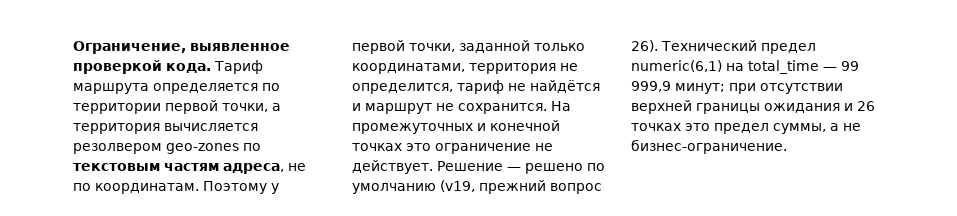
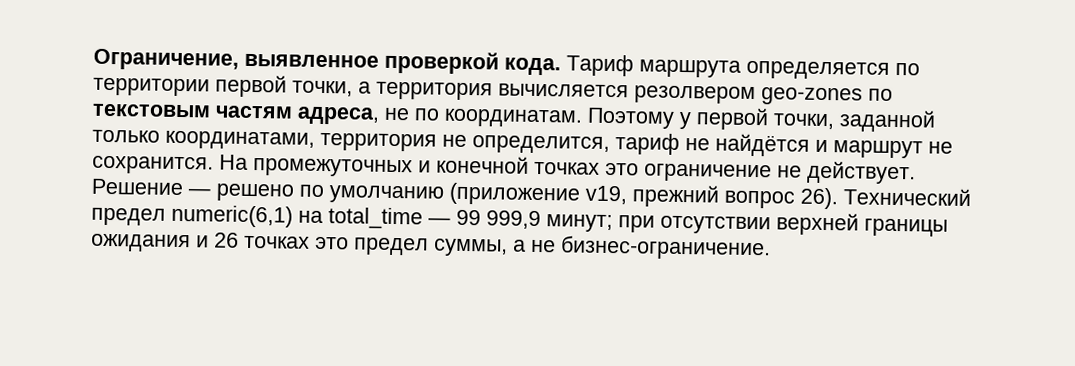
[440,180,475,192] (v19, -> [449,182,627,206] (приложение v19,

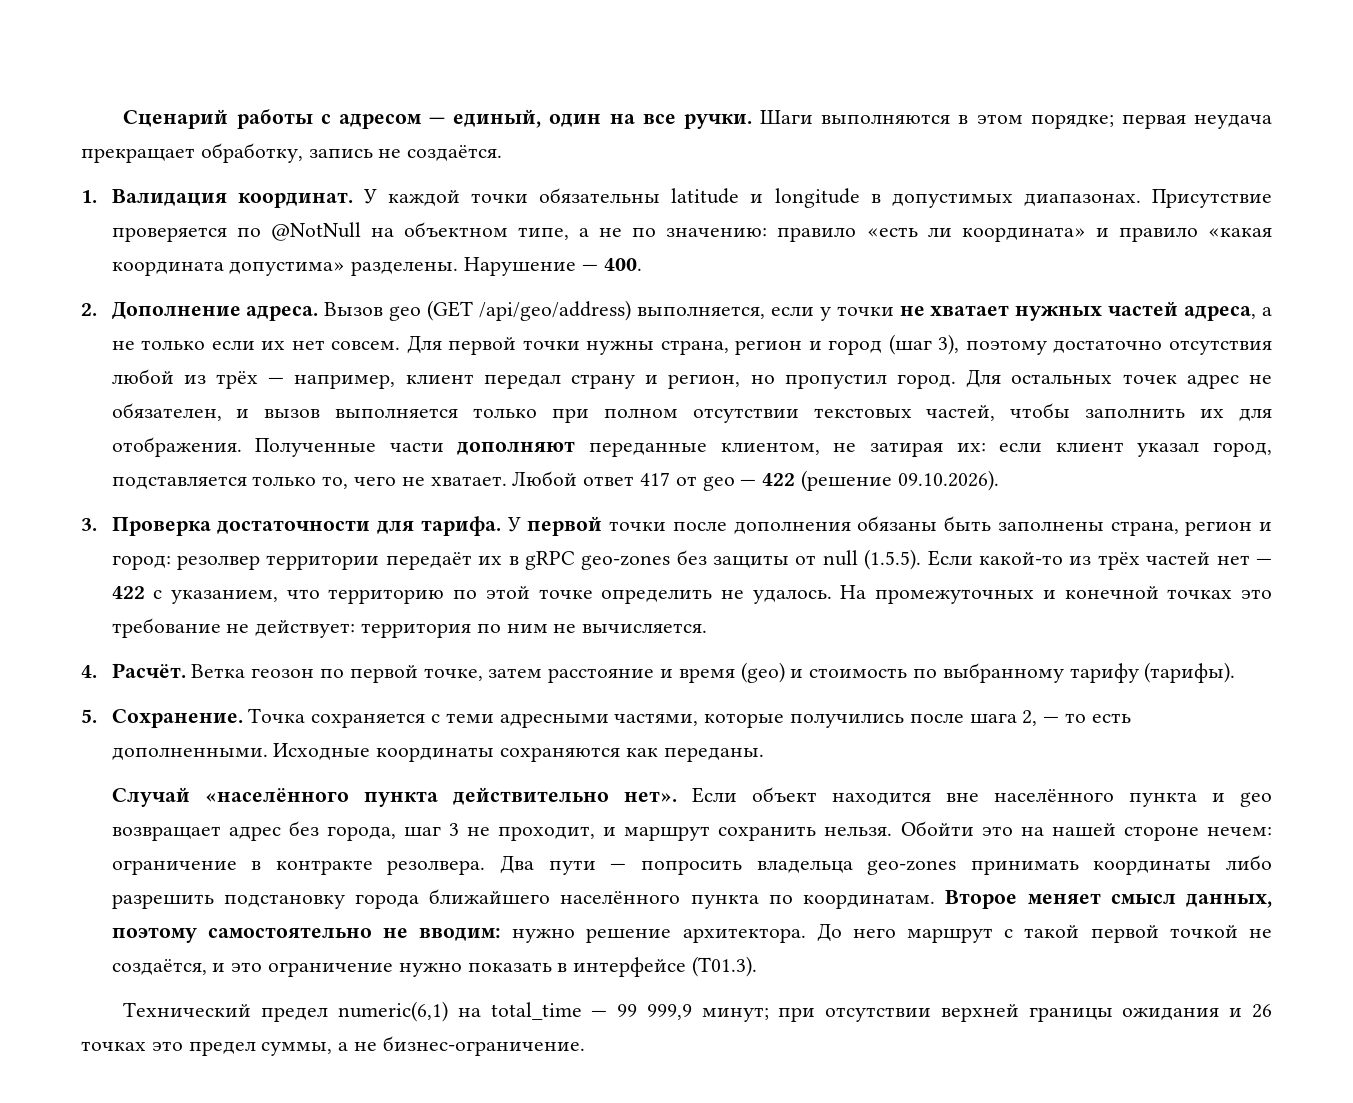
[93,48,920,80] [93,74,893,106] [92,103,936,133] [92,129,953,159] [92,155,214,175] Ограничение, выявленное проверкой кода. Тариф маршрута определяется по территории первой точки, а территория вычисляется резолвером geo-zones по текстовым частям адреса, не по координатам. Поэтому у первой точки, заданной только координатами, территория не определится, тариф не найдётся и маршрут не сохранится. -> [123,109,1272,129] [81,143,503,163] [81,188,1272,208] [111,222,1272,242] [111,257,642,276] [81,300,1272,321] [111,334,1272,355] [111,369,1273,389] [111,403,1273,423] [111,437,1272,457] [111,470,999,491] [81,516,1273,536] [111,549,1272,570] [111,586,832,604] Сценарий работы с адресом — единый, один на все ручки. Шаги выполняются в этом порядке; первая неудача прекращает обработку, запись не создаётся. // 1. Валидация координат. У каждой точки обязательны latitude и longitude в допустимых диапазонах. Присутствие проверяется по @NotNull на объектном типе, а не по значению: правило «есть ли координата» и правило «какая координата допустима» разделены. Нарушение — 400. // 2. Дополнение адреса. Вызов geo (GET /api/geo/address) выполняется, если у точки не хватает нужных частей адреса, а не только если их нет совсем. Для первой точки нужны страна, регион и город (шаг 3), поэтому достаточно отсутствия любой из трёх — например, клиент передал страну и регион, но пропустил город. Для остальных точек адрес не обязателен, и вызов выполняется только при полном отсутствии текстовых частей, чтобы заполнить их для отображения. Полученные части дополняют переданные клиентом, не затирая их: если клиент указал город, подставляется только то, чего не хватает. Любой ответ 417 от geo — 422 (решение 09.10.2026). // 3. Проверка достаточности для тарифа. У первой точки после дополнения обязаны быть заполнены страна, регион и город: резолвер территории передаёт их в gRPC geo-zones без защиты от null (1.5.5). Если какой-то из трёх частей нет — 422 с указанием, что территорию по этой точке определить не удалось.
[644,160,916,185] [91,178,838,210] ограничение не действует. Решение — решено по умолчанию (приложение v19, прежний вопрос 26). -> [111,618,708,638] [81,662,1236,683] [81,708,1131,728] [111,743,764,762] [111,787,1272,807] [111,821,1272,841] [111,855,1272,875] [111,889,1272,909] [111,923,1272,943] [111,956,757,977] требование не действует: территория по ним не вычисляется. // 4. Расчёт. Ветка геозон по первой точке, затем расстояние и время (geo) и стоимость по выбранному тарифу (тарифы). // 5. Сохранение. Точка сохраняется с теми адресными частями, которые получились после шага 2, — то есть дополненными. Исходные координаты сохраняются как переданы. // Случай «населённого пункта действительно нет». Если объект находится вне населённого пункта и geo возвращает адрес без города, шаг 3 не проходит, и маршрут сохранить нельзя. Обойти это на нашей стороне нечем: ограничение в контракте резолвера. Два пути — попросить владельца geo-zones принимать координаты либо разрешить подстановку города ближайшего населённого пункта по координатам. Второе меняет смысл данных, поэтому самостоятельно не вводим: нужно решение архитектора. До него маршрут с такой первой точкой не создаётся, и это ограничение нужно показать в интерфейсе (T01.3). //

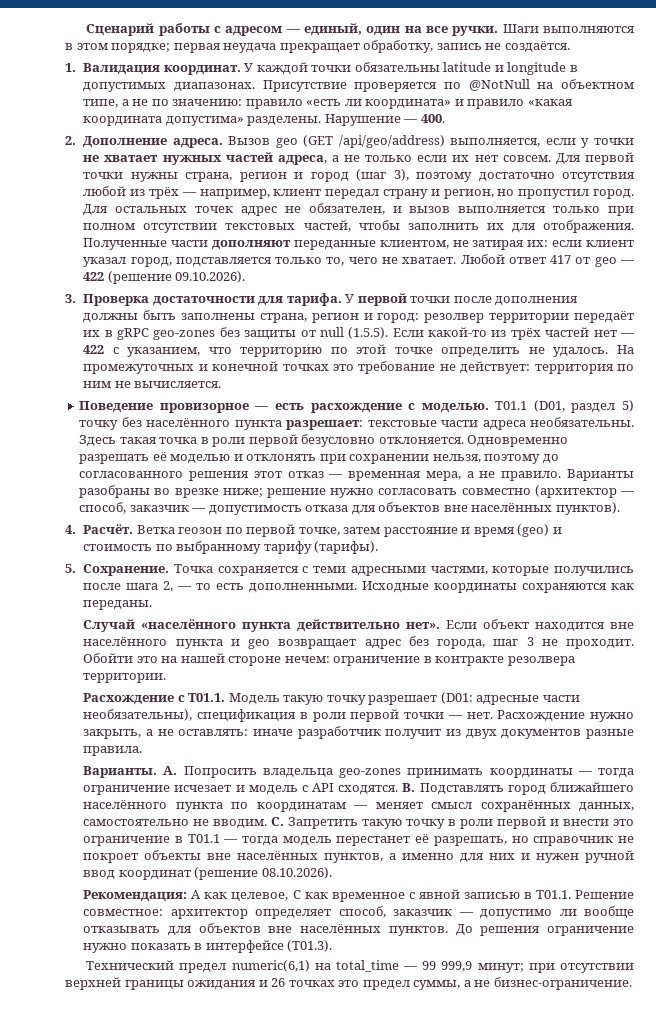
[857,516,938,531] обязаны -> [83,313,139,323] должны
(708, 628) none -> [79,400,634,413] [79,417,634,430] [79,434,569,447] [79,452,559,464] [79,469,634,481] [79,485,635,498] [79,502,620,515] // Поведение провизорное — есть расхождение с моделью. T01.1 (D01, раздел 5) точку без населённого пункта разрешает: текстовые части адреса необязательны. Здесь такая точка в роли первой безусловно отклоняется. Одновременно разрешать её моделью и отклонять при сохранении нельзя, поэтому до согласованного решения этот отказ — временная мера, а не правило. Варианты разобраны во врезке ниже; решение нужно согласовать совместно (архитектор — способ, заказчик — допустимость отказа для объектов вне населённых пунктов).
[498,826,893,841] проходит, и маршрут сохранить нельзя. -> [565,639,634,649] проходит.
[387,855,1272,875] [111,889,1272,909] [111,923,1272,943] [111,959,263,975] резолвера. Два пути — попросить владельца geo-zones принимать координаты либо разрешить подстановку города ближайшего населённого пункта по координатам. Второе меняет смысл данных, поэтому самостоятельно не вводим: нужно решение архитектора. До него маршрут с такой первой точкой не создаётся, и это -> [507,656,575,666] [83,673,167,683] [83,692,580,705] [83,709,635,722] [83,726,634,739] [83,746,143,756] [83,766,634,778] [83,782,634,795] [83,800,634,812] [83,816,634,829] [83,834,634,846] [83,850,635,863] [83,867,332,880] [83,889,634,902] [83,906,634,919] [83,923,541,936] резолвера территории. // Расхождение с T01.1. Модель такую точку разрешает (D01: адресные части необязательны), спецификация в роли первой точки — нет. Расхождение нужно закрыть, а не оставлять: иначе разработчик получит из двух документов разные правила. // Варианты. A. Попросить владельца geo-zones принимать координаты — тогда ограничение исчезает и модель с API сходятся. B. Подставлять город ближайшего населённого пункта по координатам — меняет смысл сохранённых данных, самостоятельно не вводим. C. Запретить такую точку в роли первой и внести это ограничение в T01.1 — тогда модель перестанет её разрешать, но справочник не покроет объекты вне населённых пунктов, а именно для них и нужен ручной ввод координат (решение 08.10.2026). // Рекомендация: A как целевое, C как временное с явной записью в T01.1. Решение совместное: архитектор определяет способ, заказчик — допустимо ли вообще отказывать для объектов вне населённых пунктов. До решения

